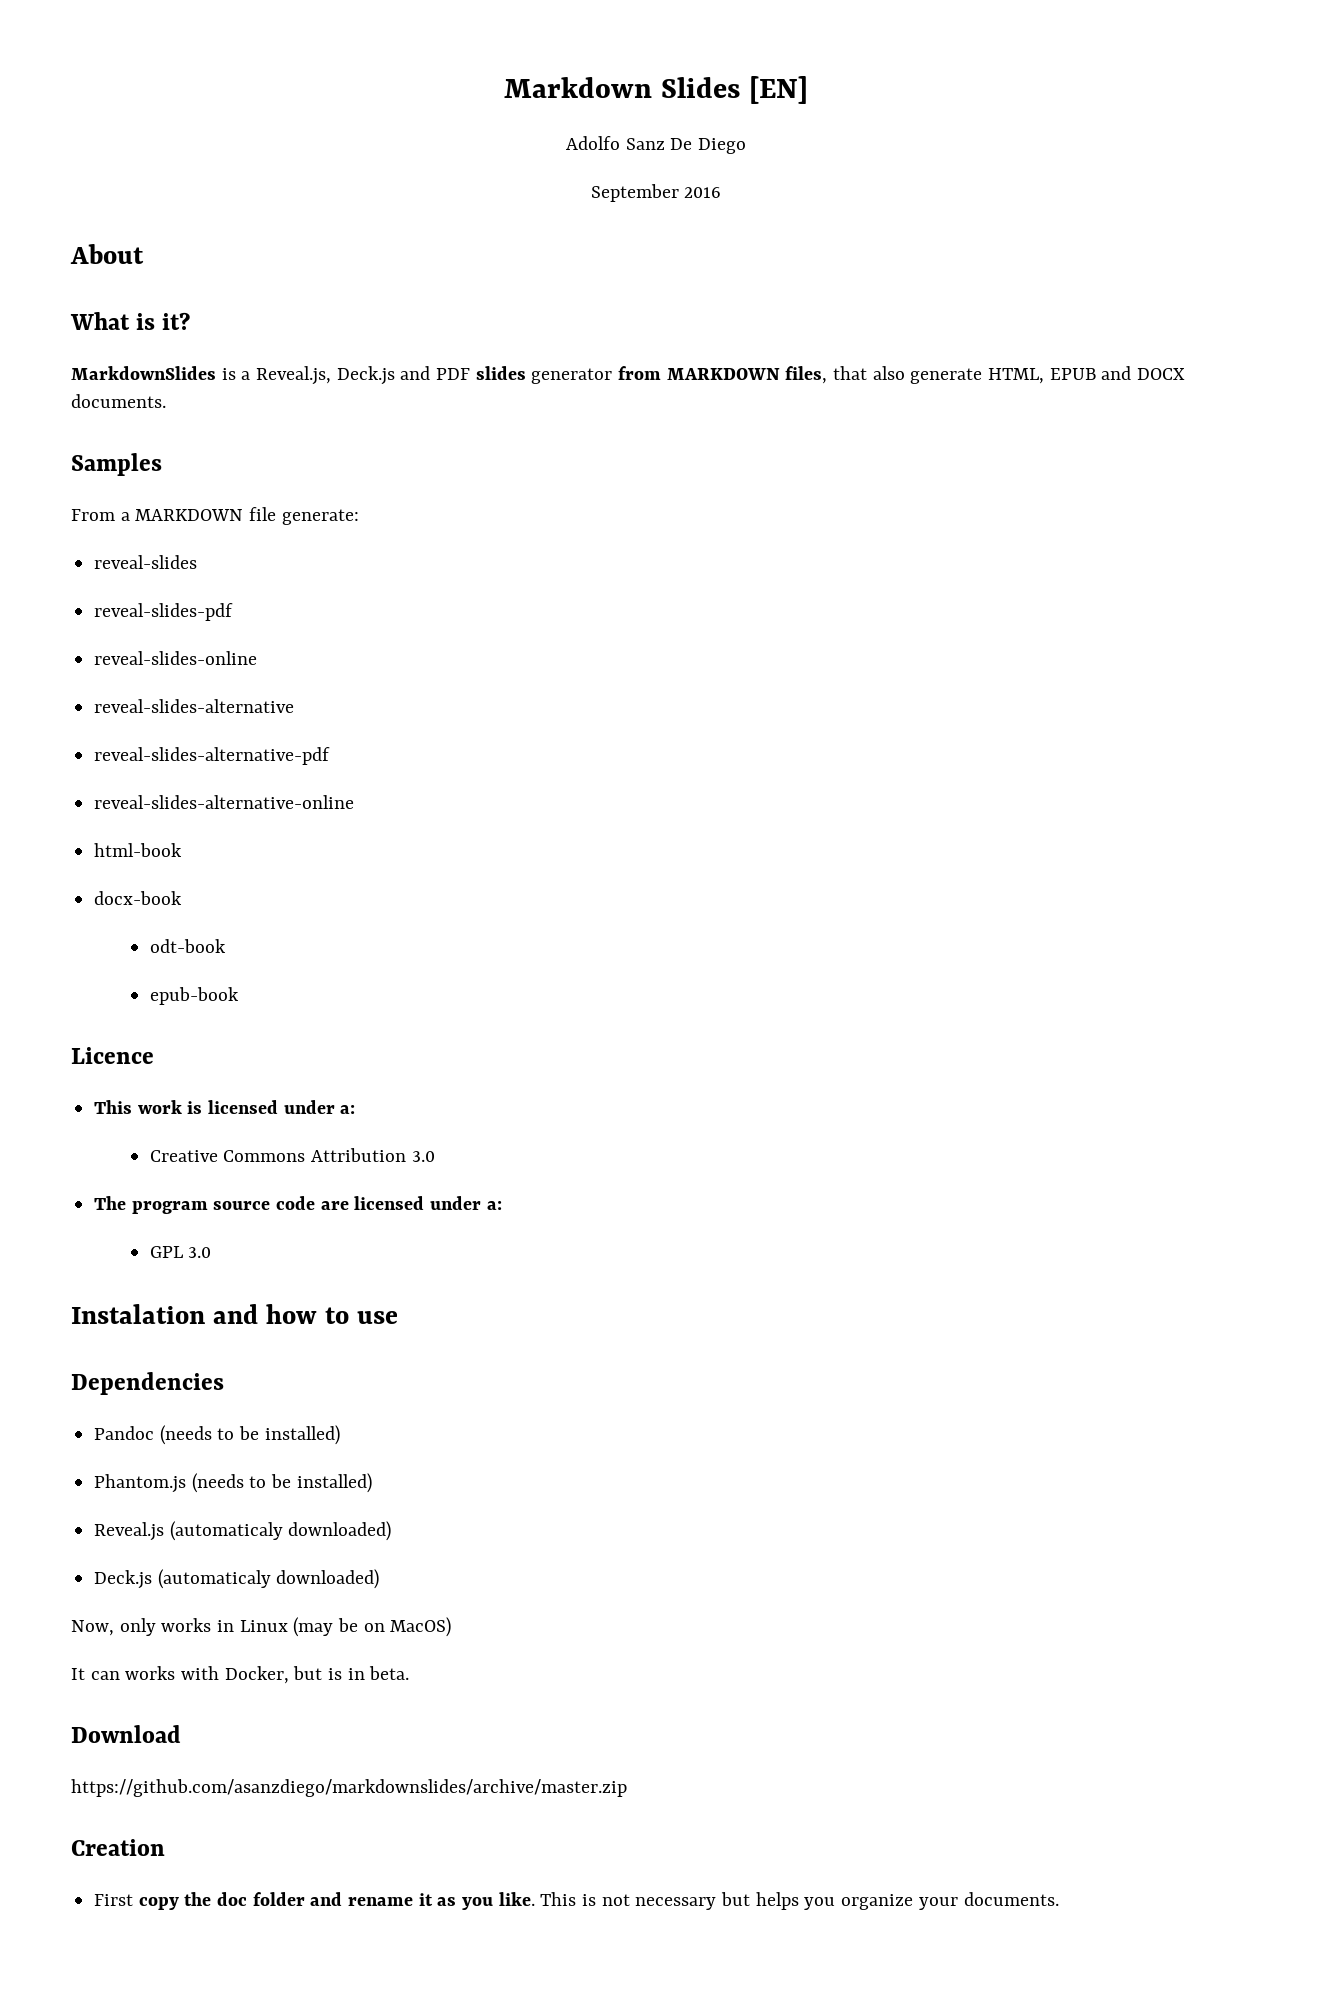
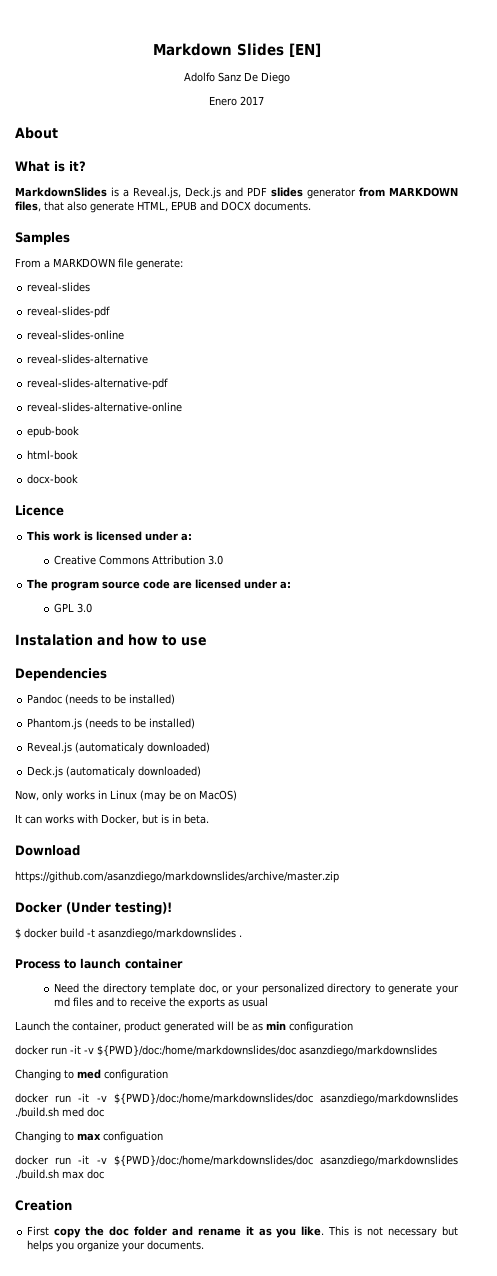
[590,184,722,202] September 2016 -> [209,96,264,106] Enero 2017
(355, 802) none -> [27,426,80,438] // epub-book
[149,939,226,953] [149,987,239,1005] // odt-book // epub-book -> (79, 479) none
(627, 1788) none -> [15,902,172,915] [15,928,242,940] [15,958,183,969] [54,983,459,995] [54,997,269,1009] [15,1021,353,1033] [15,1045,437,1057] [15,1069,168,1081] [15,1093,458,1105] [15,1107,104,1118] [15,1131,163,1143] [15,1155,458,1167] [15,1169,104,1180] // Docker (Under testing)! // $ docker build -t asanzdiego/markdownslides . // Process to launch container // Need the directory template doc, or your personalized directory to generate your md files and to receive the exports as usual // Launch the container, product generated will be as min configuration // docker run -it -v ${PWD}/doc:/home/markdownslides/doc asanzdiego/markdownslides // Changing to med configuration // docker run -it -v ${PWD}/doc:/home/markdownslides/doc asanzdiego/markdownslides ./build.sh med doc // Changing to max configuation // docker run -it -v ${PWD}/doc:/home/markdownslides/doc asanzdiego/markdownslides ./build.sh max doc

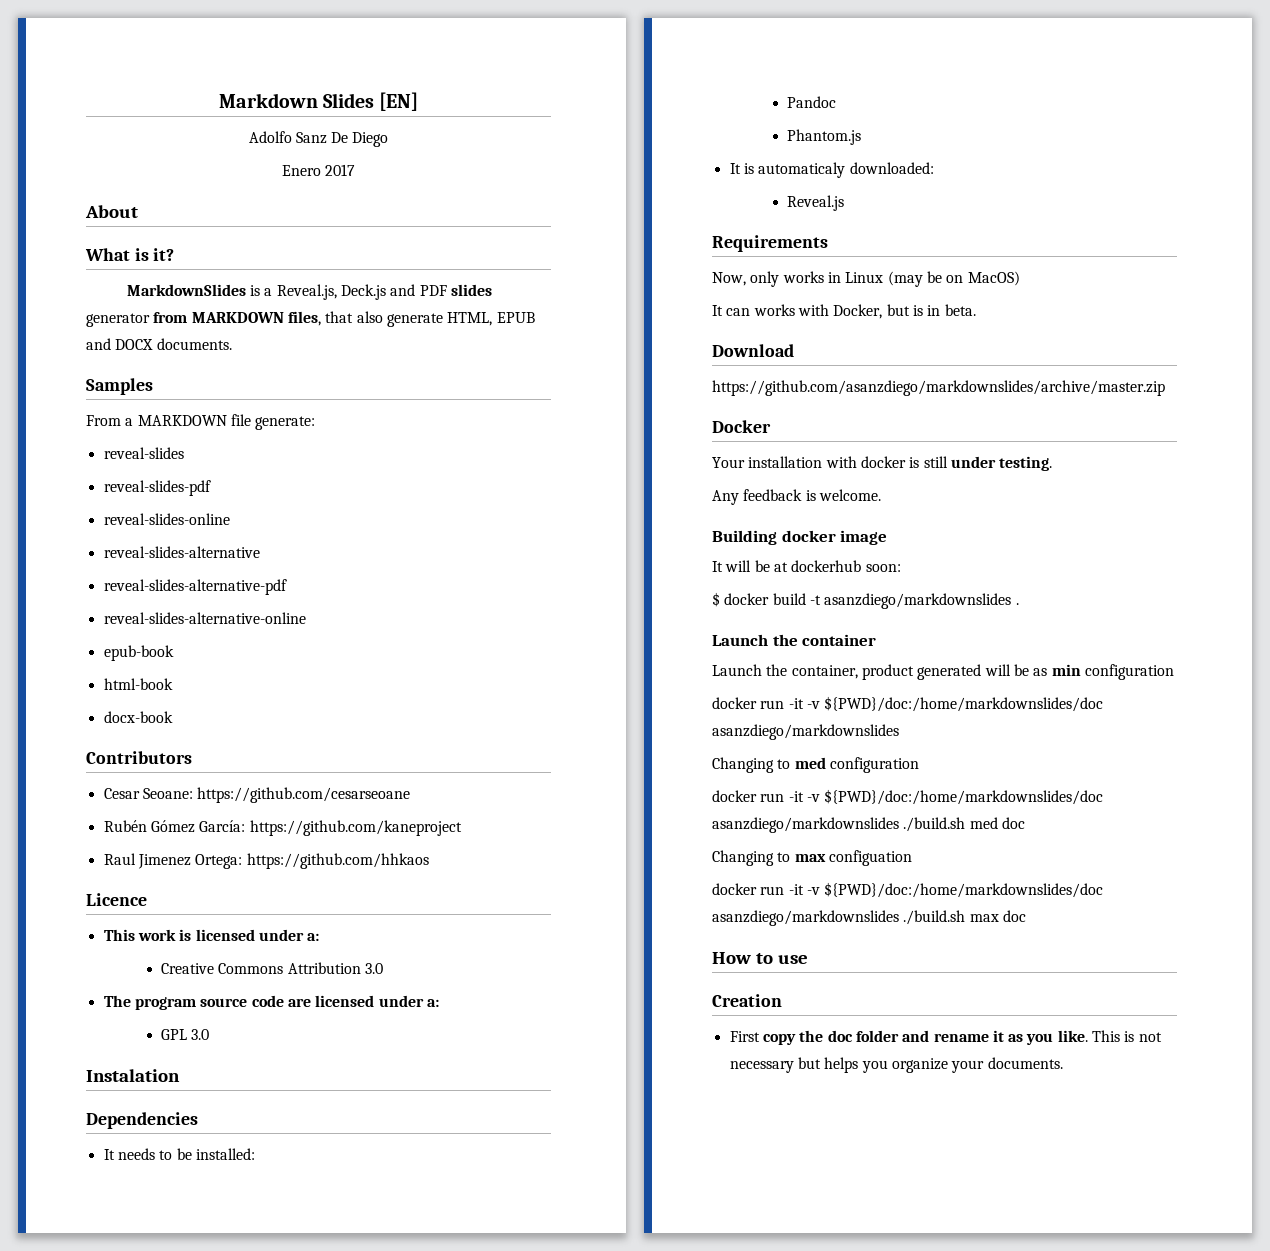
(79, 479) none -> [86,751,192,764] [103,787,411,803] [103,820,462,836] [103,853,429,869] // Contributors // Cesar Seoane: https://github.com/cesarseoane // Rubén Gómez García: https://github.com/kaneproject // Raul Jimenez Ortega: https://github.com/hhkaos
[97,634,207,646] [15,668,107,681] [27,694,176,705] [27,718,196,730] [27,742,211,754] [27,766,202,778] and how to use // Dependencies // Pandoc (needs to be installed) // Phantom.js (needs to be installed) // Reveal.js (automaticaly downloaded) // Deck.js (automaticaly downloaded) -> [86,1112,198,1129] [103,1148,255,1160] [787,96,837,108] [787,129,862,145] [729,162,934,178] [787,195,845,211] [712,235,828,252] // Dependencies // It needs to be installed: // Pandoc // Phantom.js // It is automaticaly downloaded: // Reveal.js // Requirements
[66,902,172,915] (Under testing)! -> [712,456,1053,471] [712,489,881,505] [712,530,888,545] [712,560,901,572] // Your installation with docker is still under testing. // Any feedback is welcome. // Building docker image // It will be at dockerhub soon:
[15,958,183,969] [54,983,459,995] [54,997,269,1009] Process to launch container // Need the directory template doc, or your personalized directory to generate your md files and to receive the exports as usual -> [712,634,877,646] Launch the container
(104, 1174) none -> [712,952,808,964] // How to use

